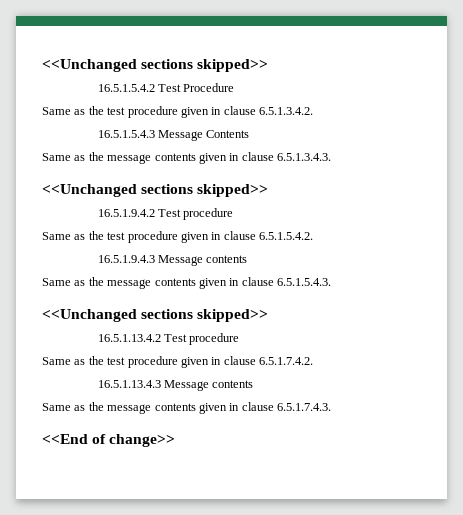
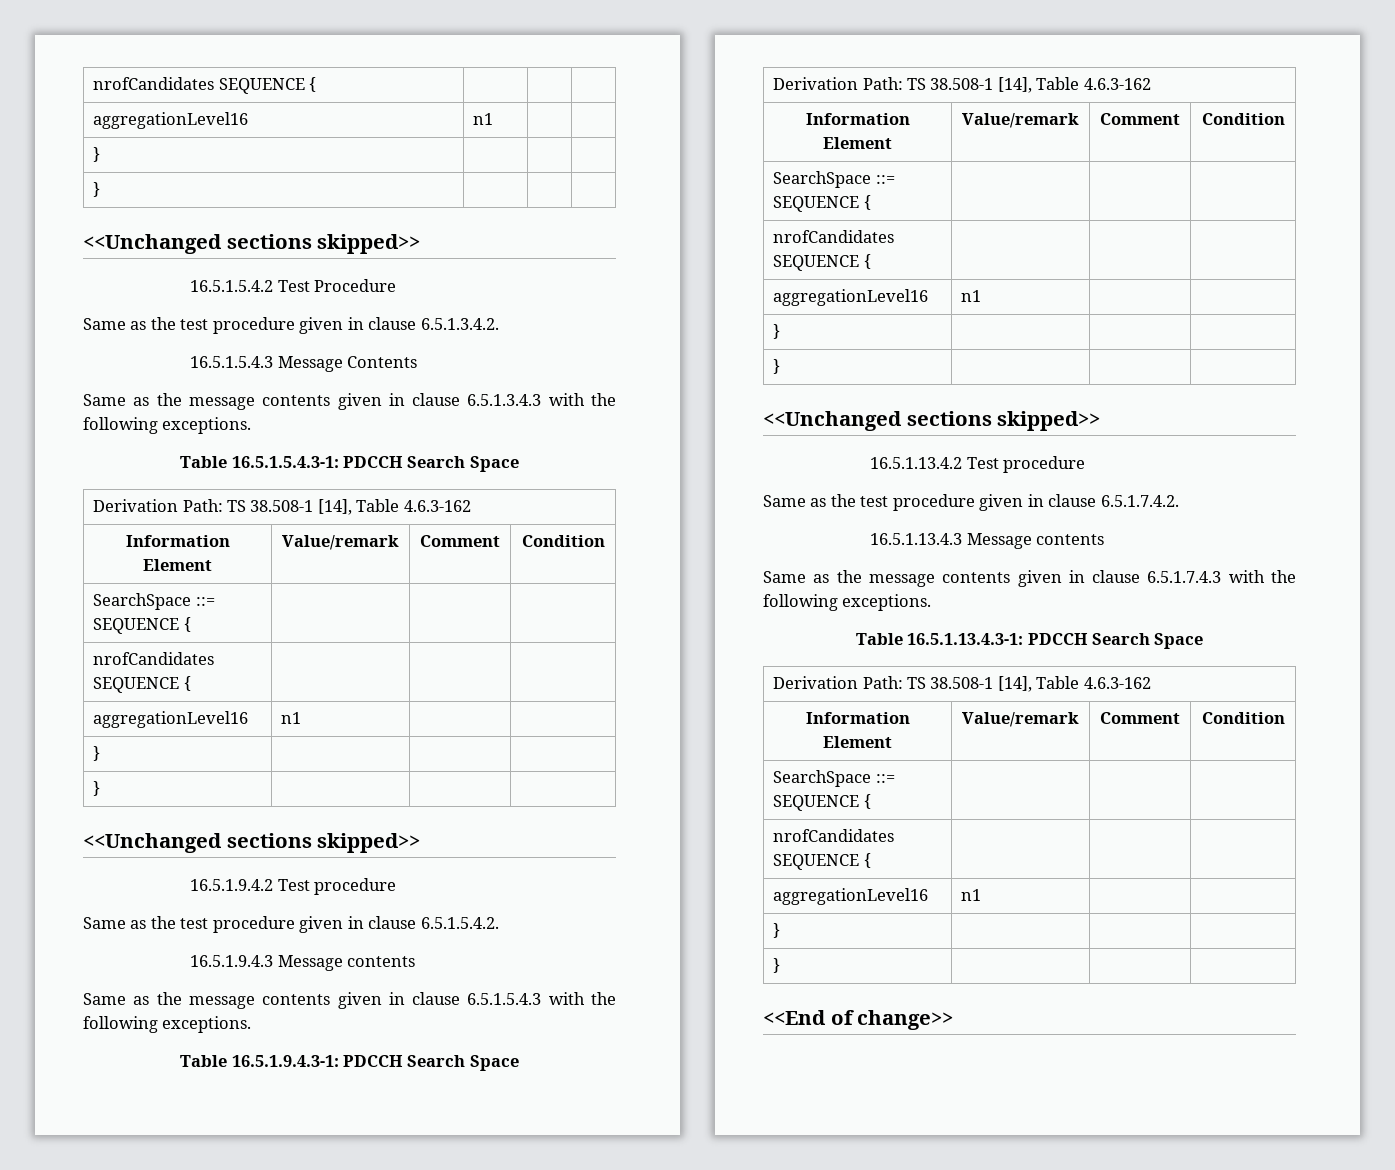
(42, 65) none -> [93,77,317,94] [93,112,249,129] [473,113,494,125] [93,147,101,162] [93,182,101,197] nrofCandidates SEQUENCE { | | | // aggregationLevel16 | n1 | | // } | | | // } | | | //
[277,153,331,161] 6.5.1.3.4.3. -> [467,393,617,406] [83,417,252,434] [180,456,519,472] [93,499,471,515] [125,535,230,547] [143,559,212,571] [282,535,399,550] [420,535,500,547] [521,535,605,547] [93,593,215,610] [93,617,191,634] [93,652,215,665] [93,676,191,693] [93,711,249,728] [281,712,302,724] [93,746,101,761] [93,781,101,796] 6.5.1.3.4.3 with the following exceptions. // Table 16.5.1.5.4.3-1: PDCCH Search Space // Derivation Path: TS 38.508-1 [14], Table 4.6.3-162 // Information Element | Value/remark | Comment | Condition // SearchSpace ::= SEQUENCE { | | | // nrofCandidates SEQUENCE { | | | // aggregationLevel16 | n1 | | // } | | | // } | | |
[277,278,331,286] 6.5.1.5.4.3. -> [467,992,617,1005] [83,1016,252,1033] [180,1055,519,1071] [773,77,1151,93] [805,113,910,125] [823,137,892,149] [962,113,1079,128] [1100,113,1180,125] [1201,113,1285,125] [773,171,895,188] [773,195,871,212] [773,230,895,243] [773,254,871,271] [773,289,929,306] [961,290,982,302] [773,324,781,339] [773,359,781,374] 6.5.1.5.4.3 with the following exceptions. // Table 16.5.1.9.4.3-1: PDCCH Search Space // Derivation Path: TS 38.508-1 [14], Table 4.6.3-162 // Information Element | Value/remark | Comment | Condition // SearchSpace ::= SEQUENCE { | | | // nrofCandidates SEQUENCE { | | | // aggregationLevel16 | n1 | | // } | | | // } | | |
[277,403,331,411] 6.5.1.7.4.3. -> [1147,570,1296,583] [763,594,932,611] [855,633,1204,649] [773,676,1151,692] [805,712,910,724] [823,736,892,748] [962,712,1079,727] [1100,712,1180,724] [1201,712,1285,724] [773,770,895,787] [773,794,871,811] [773,829,895,842] [773,853,871,870] [773,888,929,905] [961,889,982,901] [773,923,781,938] [773,958,781,973] 6.5.1.7.4.3 with the following exceptions. // Table 16.5.1.13.4.3-1: PDCCH Search Space // Derivation Path: TS 38.508-1 [14], Table 4.6.3-162 // Information Element | Value/remark | Comment | Condition // SearchSpace ::= SEQUENCE { | | | // nrofCandidates SEQUENCE { | | | // aggregationLevel16 | n1 | | // } | | | // } | | |

